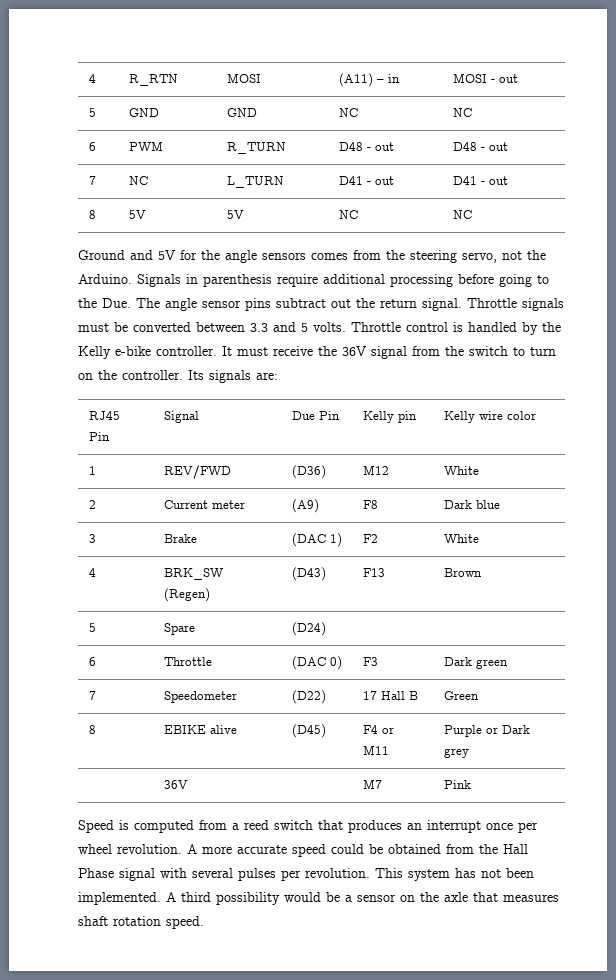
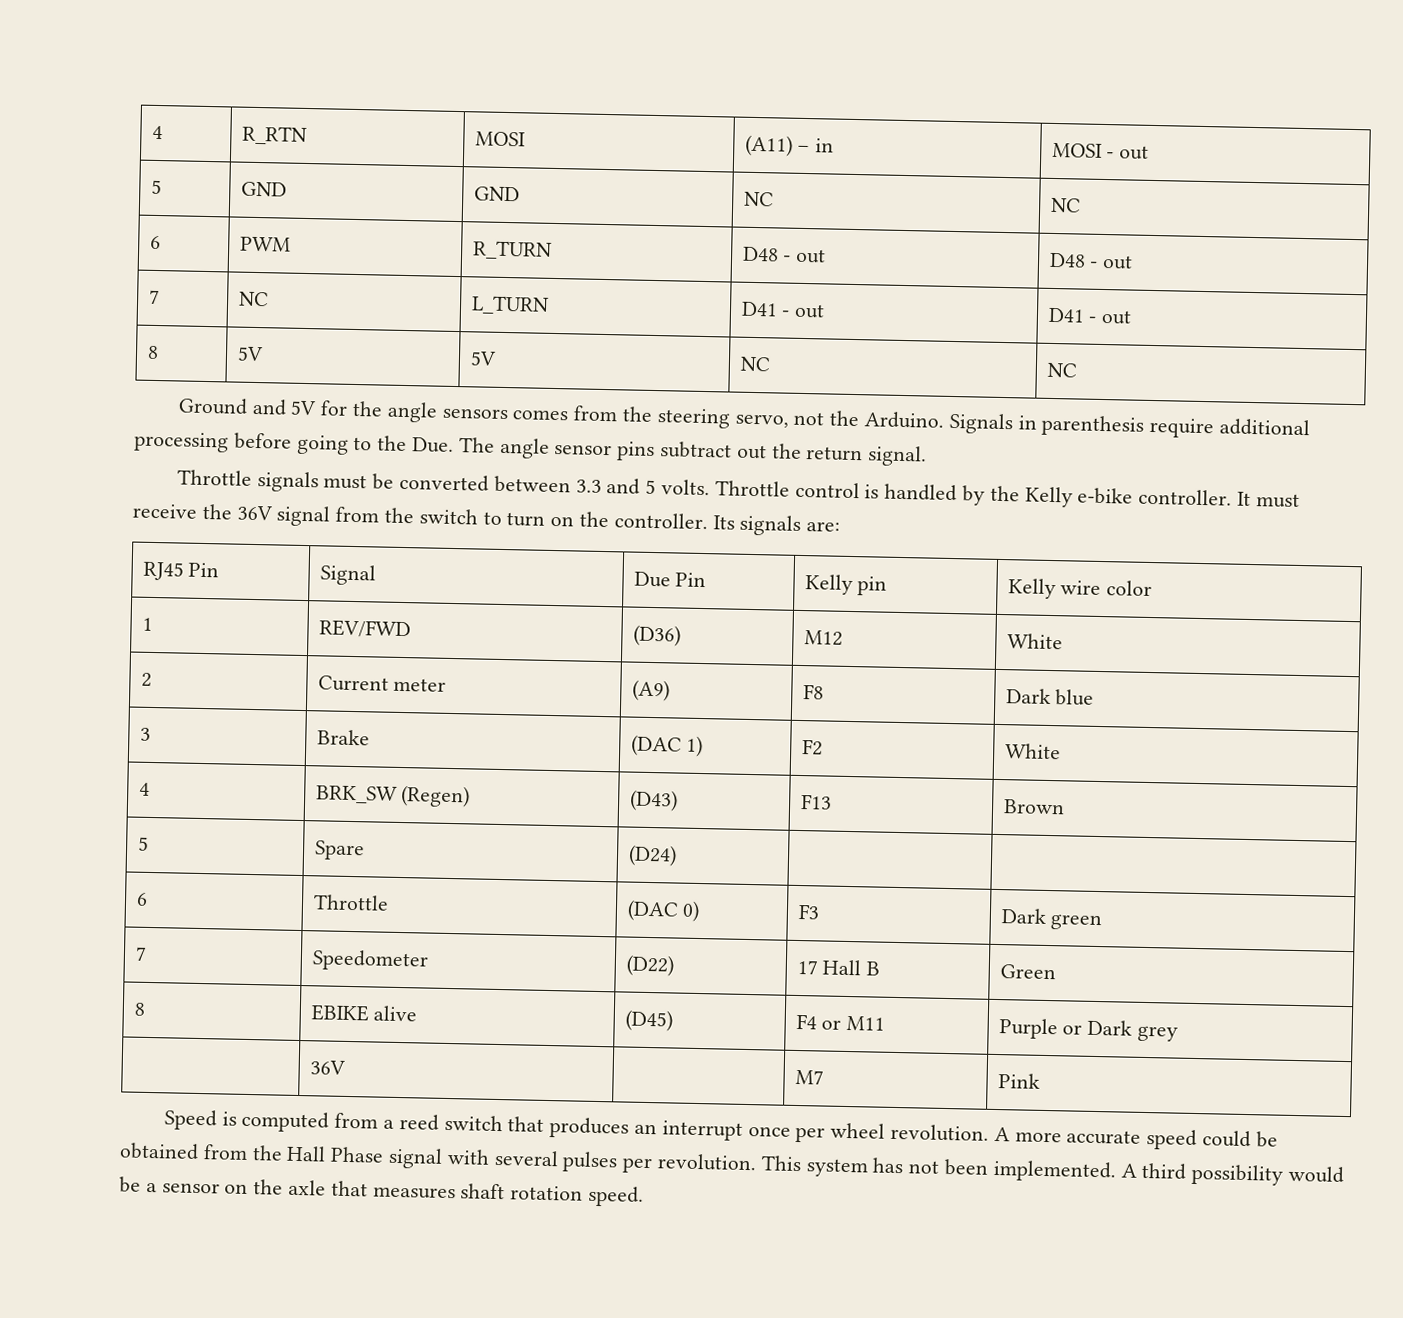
(462, 304) none -> (928, 456) //

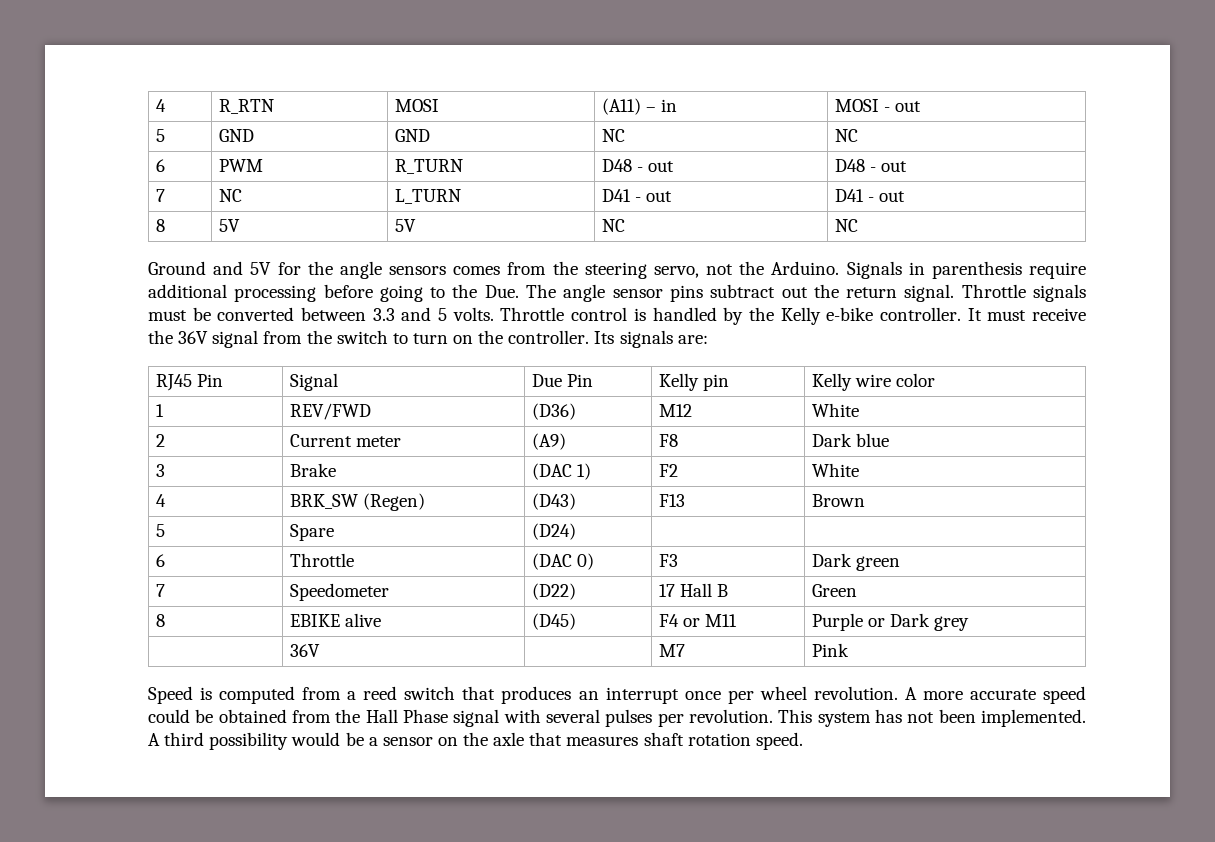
(928, 456) // -> (955, 293) none

